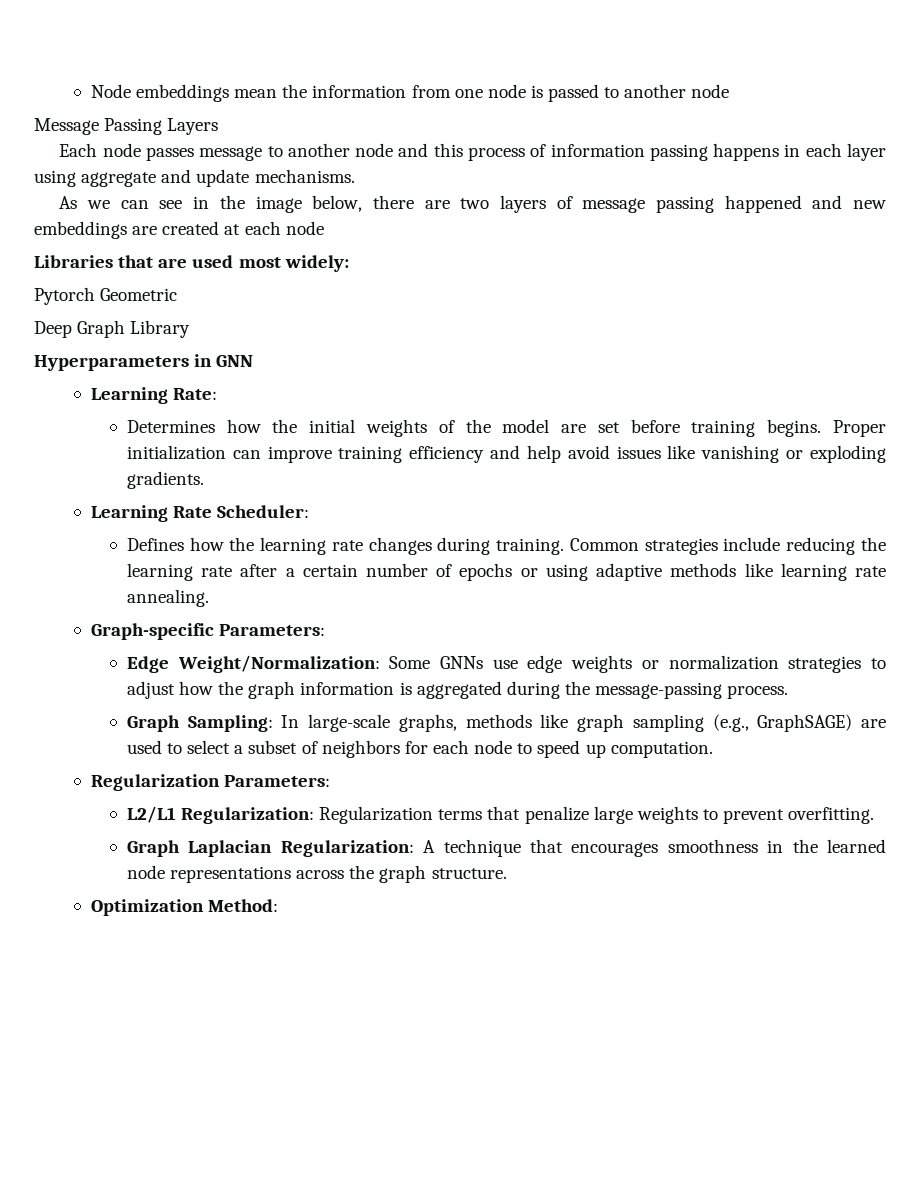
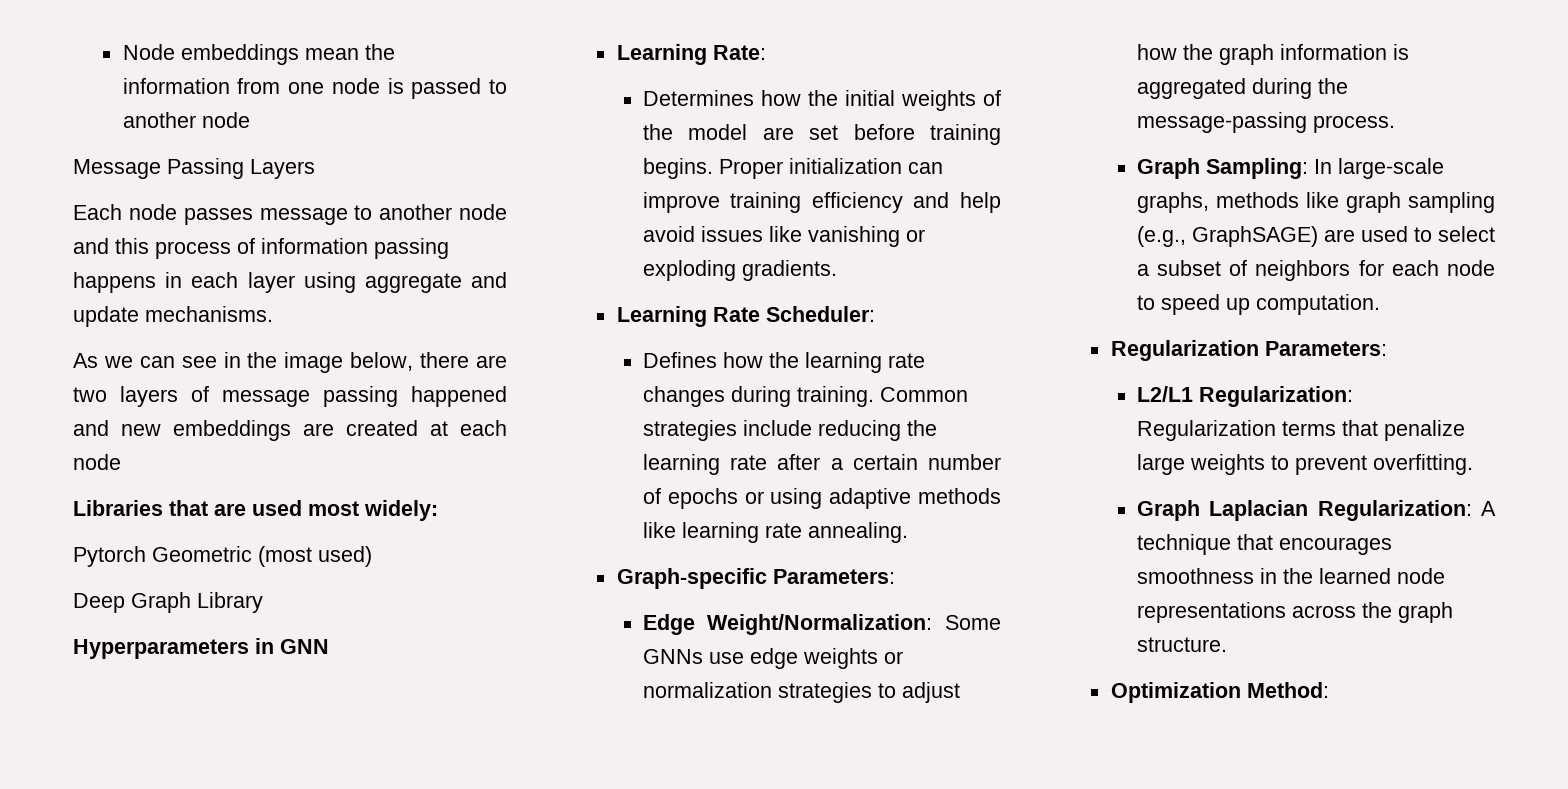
(178, 294) none -> [258,546,372,567] (most used)

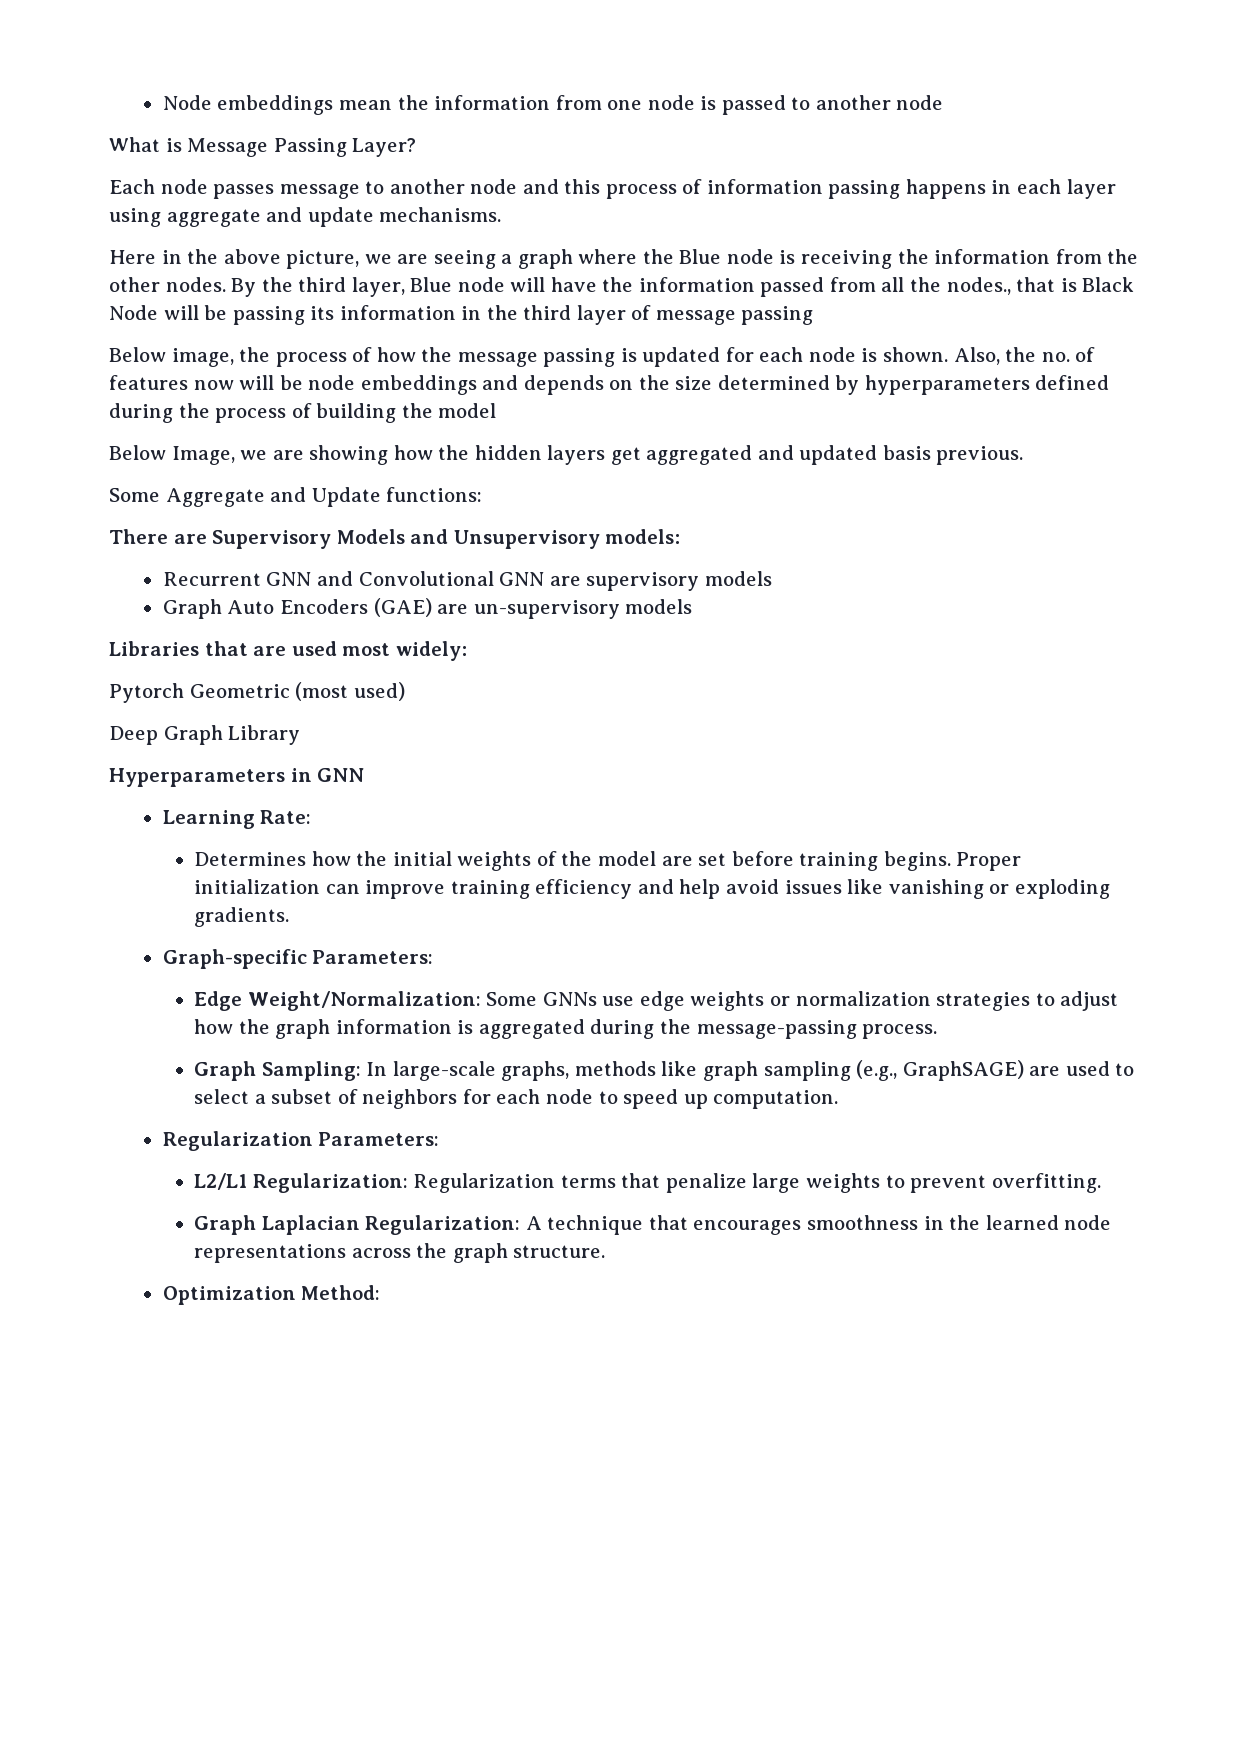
(250, 120) none -> [109,137,182,152] What is
[250,159,315,179] Layers -> [352,138,417,157] Layer?
[73,352,508,373] [73,386,507,407] [73,420,507,441] [73,454,121,470] As we can see in the image below, there are two layers of message passing happened and new embeddings are created at each node -> [109,249,1139,269] [109,277,1135,297] [109,305,814,325] [109,347,1096,367] [109,375,1110,395] [109,403,497,423] [109,445,1024,465] [109,487,483,507] [109,529,681,549] [162,571,772,591] [162,598,693,619] Here in the above picture, we are seeing a graph where the Blue node is receiving the information from the other nodes. By the third layer, Blue node will have the information passed from all the nodes., that is Black Node will be passing its information in the third layer of message passing // Below image, the process of how the message passing is updated for each node is shown. Also, the no. of features now will be node embeddings and depends on the size determined by hyperparameters defined during the process of building the model // Below Image, we are showing how the hidden layers get aggregated and updated basis previous. // Some Aggregate and Update functions: // There are Supervisory Models and Unsupervisory models: // Recurrent GNN and Convolutional GNN are supervisory models // Graph Auto Encoders (GAE) are un-supervisory models
[616,306,875,327] [642,352,925,373] [642,386,968,407] [642,420,937,441] [642,454,1001,475] [642,488,1001,509] [642,522,908,543] // Learning Rate Scheduler: // Defines how the learning rate changes during training. Common strategies include reducing the learning rate after a certain number of epochs or using adaptive methods like learning rate annealing. -> (290, 917) none

